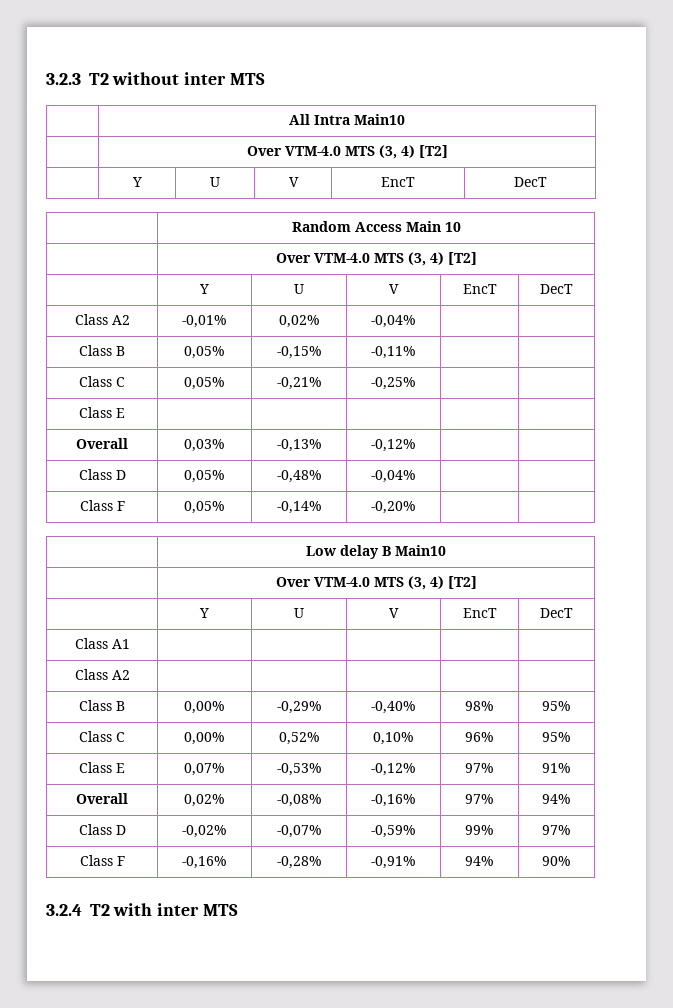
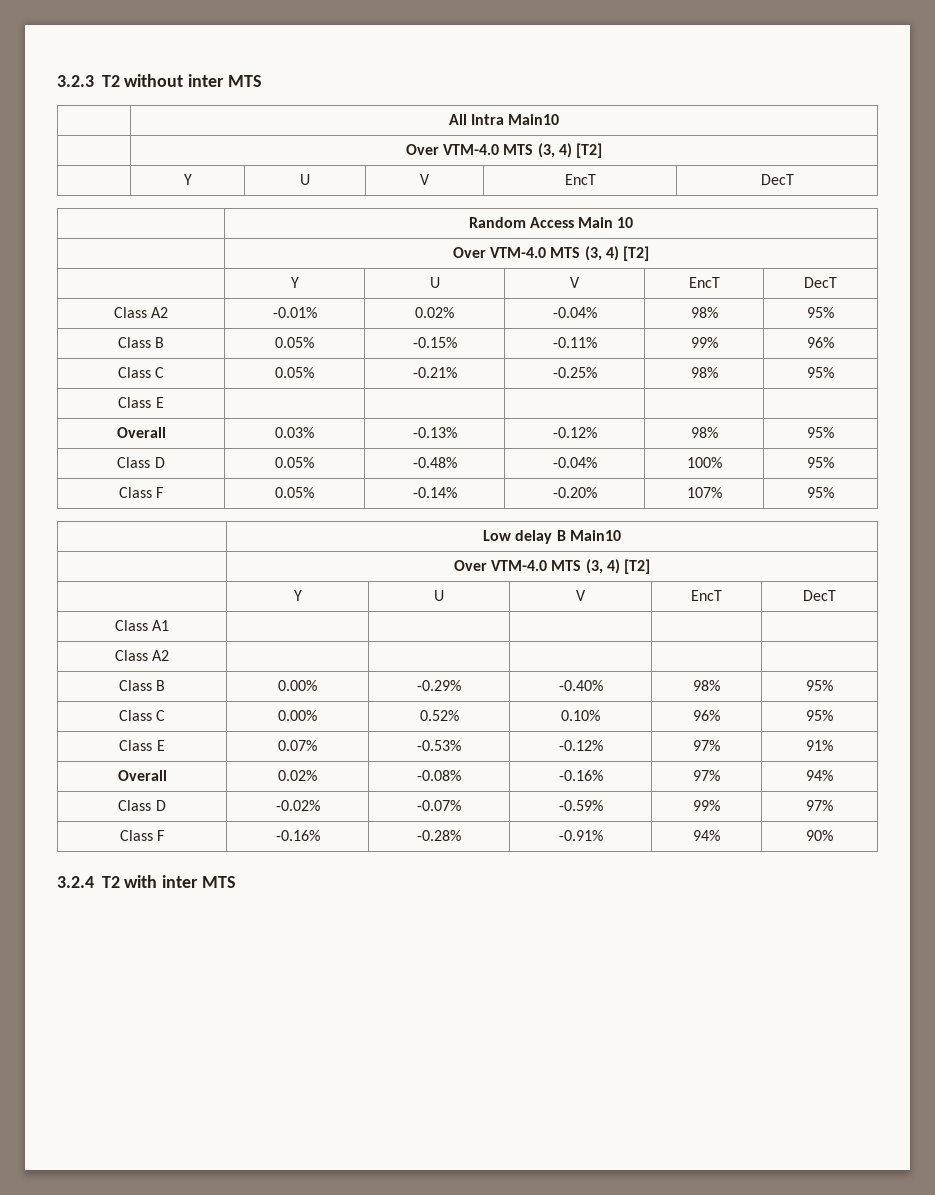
[182,315,227,328] [278,315,320,328] [371,315,416,328] [79,345,125,356] [184,346,225,359] [276,346,322,359] [371,346,416,359] [79,376,125,387] [184,377,225,390] [276,377,322,390] [371,377,416,390] [79,407,125,418] [76,438,128,449] [184,439,225,452] [276,439,322,452] [371,439,416,452] [78,469,126,480] [184,470,225,483] [276,470,322,483] [371,470,416,483] [79,500,125,511] [184,501,225,514] [276,501,322,514] [371,501,416,514] -0,01% | 0,02% | -0,04% | | // Class B | 0,05% | -0,15% | -0,11% | | // Class C | 0,05% | -0,21% | -0,25% | | // Class E | | | | | // Overall | 0,03% | -0,13% | -0,12% | | // Class D | 0,05% | -0,48% | -0,04% | | // Class F | 0,05% | -0,14% | -0,20% | | -> [272,307,317,318] [415,307,454,318] [552,307,597,318] [690,307,718,318] [807,307,834,318] [117,337,165,348] [275,337,314,348] [412,337,457,348] [552,337,597,348] [690,337,718,348] [807,337,834,348] [117,367,165,378] [275,367,314,378] [412,367,457,378] [552,367,597,378] [690,367,718,378] [807,367,834,378] [118,397,164,408] [116,427,166,438] [275,427,314,438] [412,427,457,438] [552,427,597,438] [690,427,718,438] [807,427,834,438] [117,457,165,468] [275,457,314,468] [412,457,457,468] [552,457,597,468] [686,457,722,468] [807,457,834,468] [118,487,164,498] [275,487,314,498] [412,487,457,498] [552,487,597,498] [686,487,722,498] [807,487,834,498] -0.01% | 0.02% | -0.04% | 98% | 95% // Class B | 0.05% | -0.15% | -0.11% | 99% | 96% // Class C | 0.05% | -0.21% | -0.25% | 98% | 95% // Class E | | | | | // Overall | 0.03% | -0.13% | -0.12% | 98% | 95% // Class D | 0.05% | -0.48% | -0.04% | 100% | 95% // Class F | 0.05% | -0.14% | -0.20% | 107% | 95%
[184,701,225,714] [276,701,322,714] [371,701,416,714] 0,00% | -0,29% | -0,40% -> [278,680,317,691] [417,680,461,691] [558,680,603,691] 0.00% | -0.29% | -0.40%
[184,732,225,745] [278,732,320,745] [373,732,414,745] 0,00% | 0,52% | 0,10% -> [278,710,317,721] [419,710,459,721] [561,710,600,721] 0.00% | 0.52% | 0.10%
[184,763,225,776] [276,763,322,776] [371,763,416,776] 0,07% | -0,53% | -0,12% -> [278,740,317,751] [417,740,461,751] [558,740,603,751] 0.07% | -0.53% | -0.12%
[184,794,225,807] [276,794,322,807] [371,794,416,807] 0,02% | -0,08% | -0,16% -> [278,770,317,781] [417,770,461,781] [558,770,603,781] 0.02% | -0.08% | -0.16%
[182,825,227,838] [276,825,322,838] [371,825,416,838] -0,02% | -0,07% | -0,59% -> [275,800,320,811] [417,800,461,811] [558,800,603,811] -0.02% | -0.07% | -0.59%
[182,856,227,869] [276,856,322,869] [371,856,416,869] -0,16% | -0,28% | -0,91% -> [275,830,320,841] [417,830,461,841] [558,830,603,841] -0.16% | -0.28% | -0.91%

